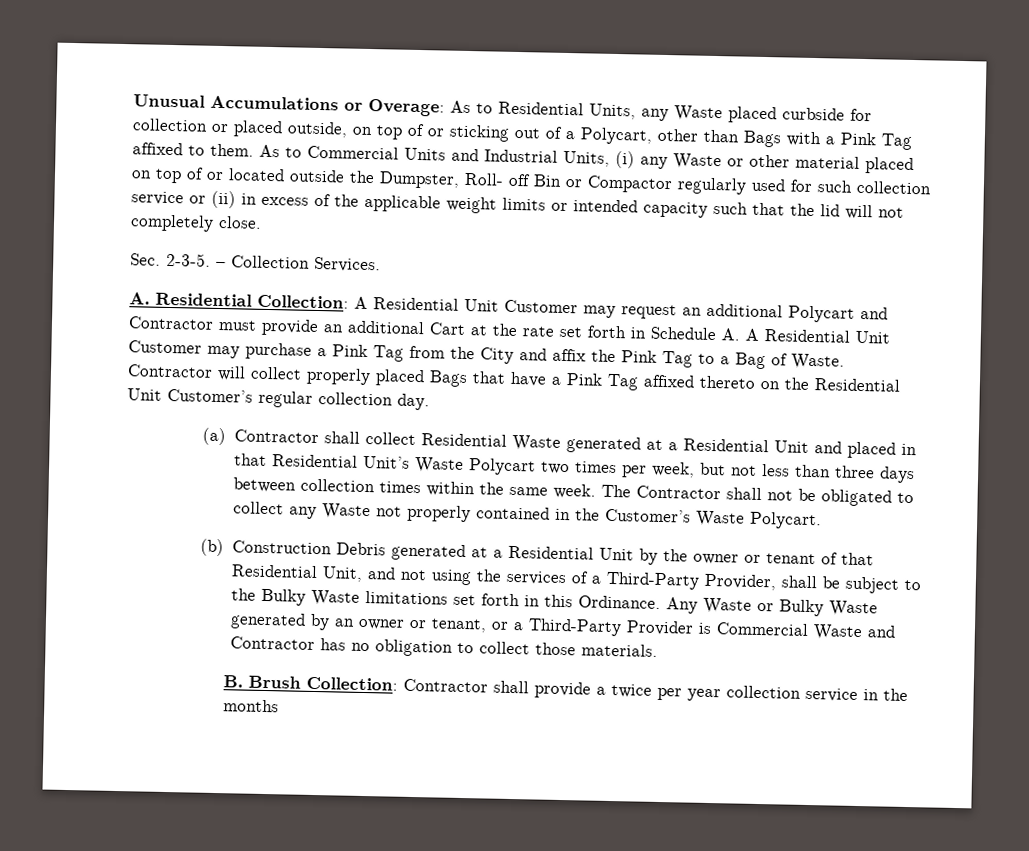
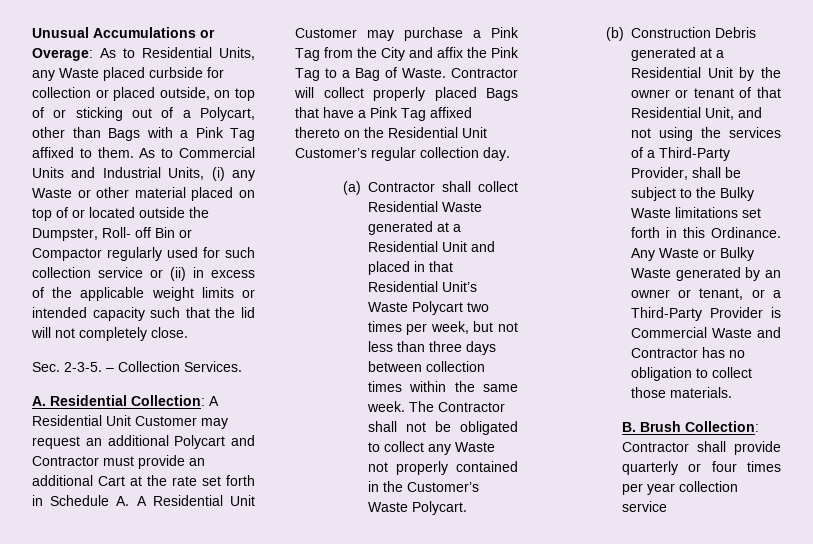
[595,684,652,698] a twice -> [621,461,781,475] quarterly or four times
[862,688,908,702] [222,699,279,713] in the months -> (667, 506) none

